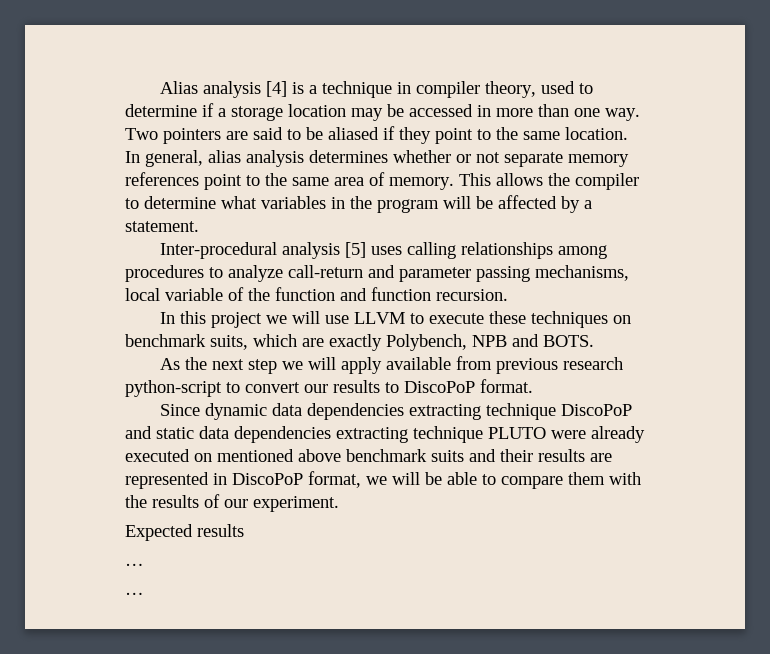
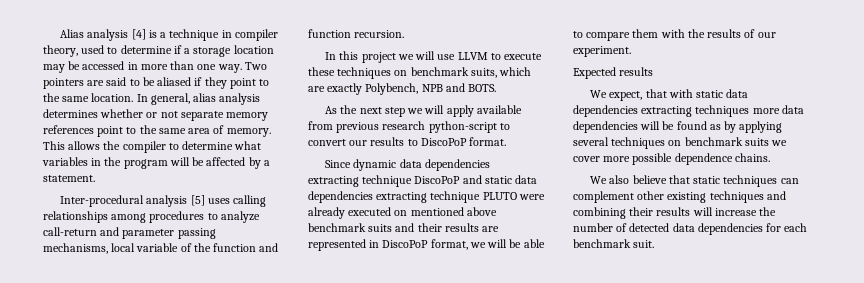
[125,563,144,566] [125,592,144,595] … // … -> [590,89,749,101] [573,105,804,117] [573,121,783,133] [573,137,788,149] [573,153,770,165] [590,175,799,187] [573,191,786,203] [573,207,777,219] [573,223,808,235] [573,239,655,248] We expect, that with static data dependencies extracting techniques more data dependencies will be found as by applying several techniques on benchmark suits we cover more possible dependence chains. // We also believe that static techniques can complement other existing techniques and combining their results will increase the number of detected data dependencies for each benchmark suit.

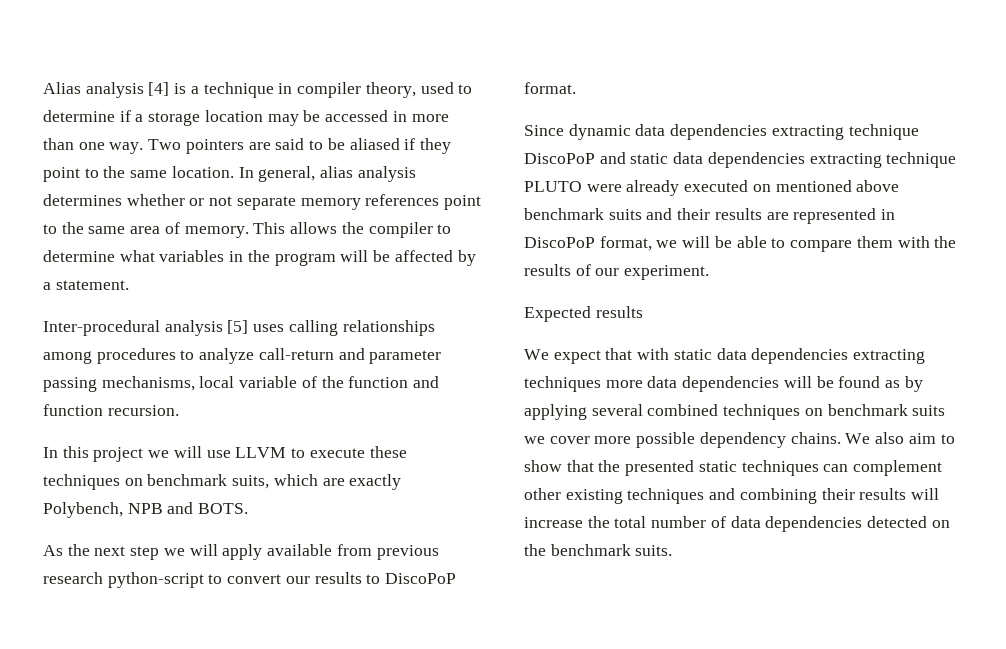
[609,91,643,101] expect, -> [553,350,601,364] expect
(609, 141) none -> [647,404,719,416] combined
[674,153,733,165] dependence -> [699,432,786,448] dependency
(770, 157) // -> (841, 438) none
[632,175,690,184] believe that -> [908,433,955,444] [524,460,695,476] aim to show that the presented
(777, 211) none -> [614,516,647,528] total
[629,223,808,235] [573,239,655,248] detected data dependencies for each benchmark suit. -> [730,516,950,532] [524,544,673,556] data dependencies detected on the benchmark suits.

